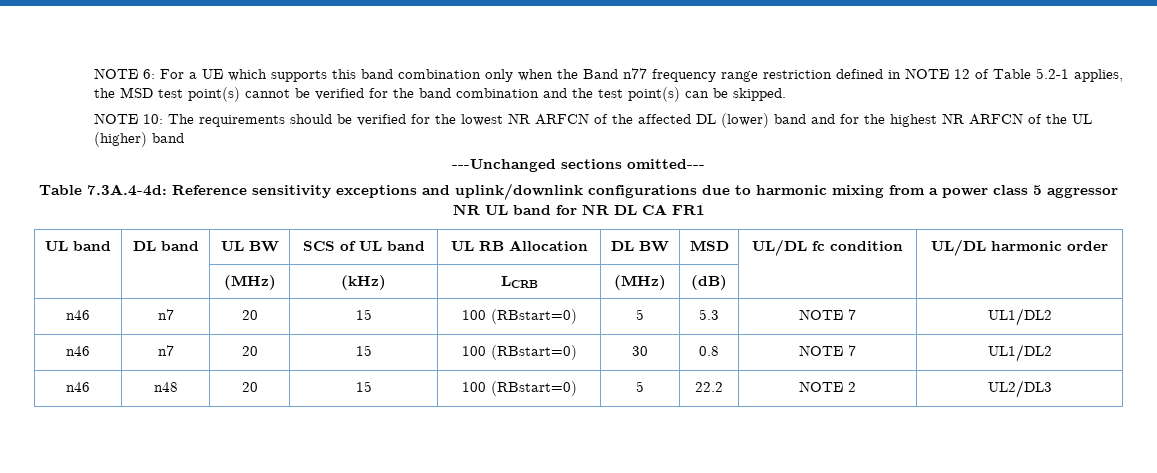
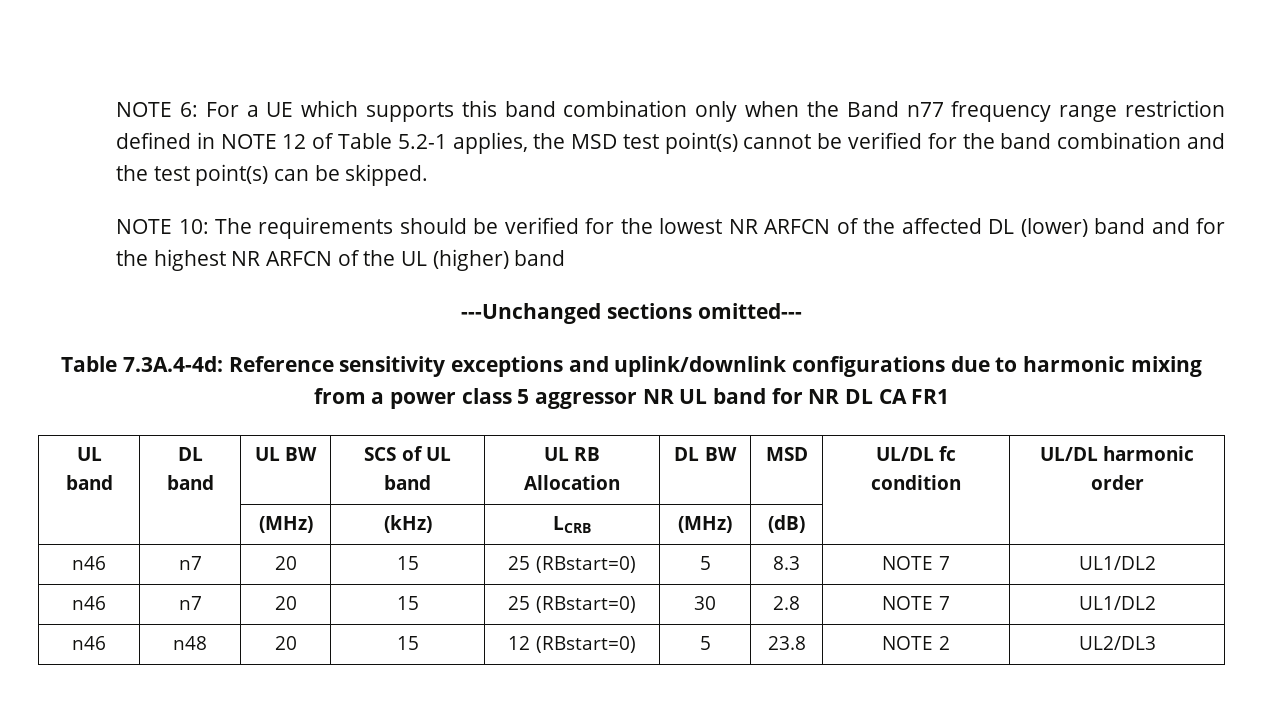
[461,309,577,324] [636,309,644,320] [699,309,719,320] 100 (RBstart=0) | 5 | 5.3 -> [508,556,636,573] [699,556,711,570] [773,556,800,570] 25 (RBstart=0) | 5 | 8.3
[461,346,486,356] 100 -> [508,596,531,610] 25
[699,346,719,356] 0.8 -> [773,596,800,610] 2.8
[461,381,577,396] [636,381,644,392] [695,382,723,392] 100 (RBstart=0) | 5 | 22.2 -> [508,636,636,653] [699,636,711,650] [767,636,806,650] 12 (RBstart=0) | 5 | 23.8

